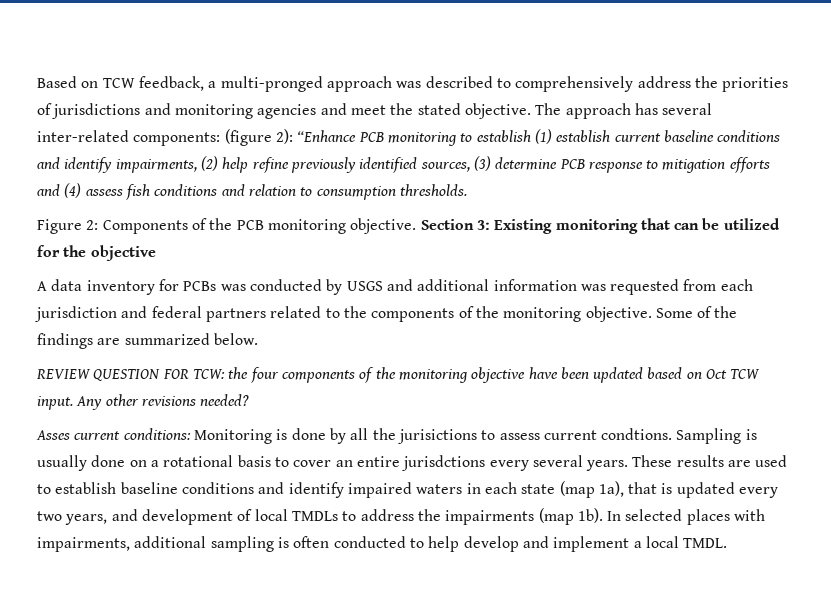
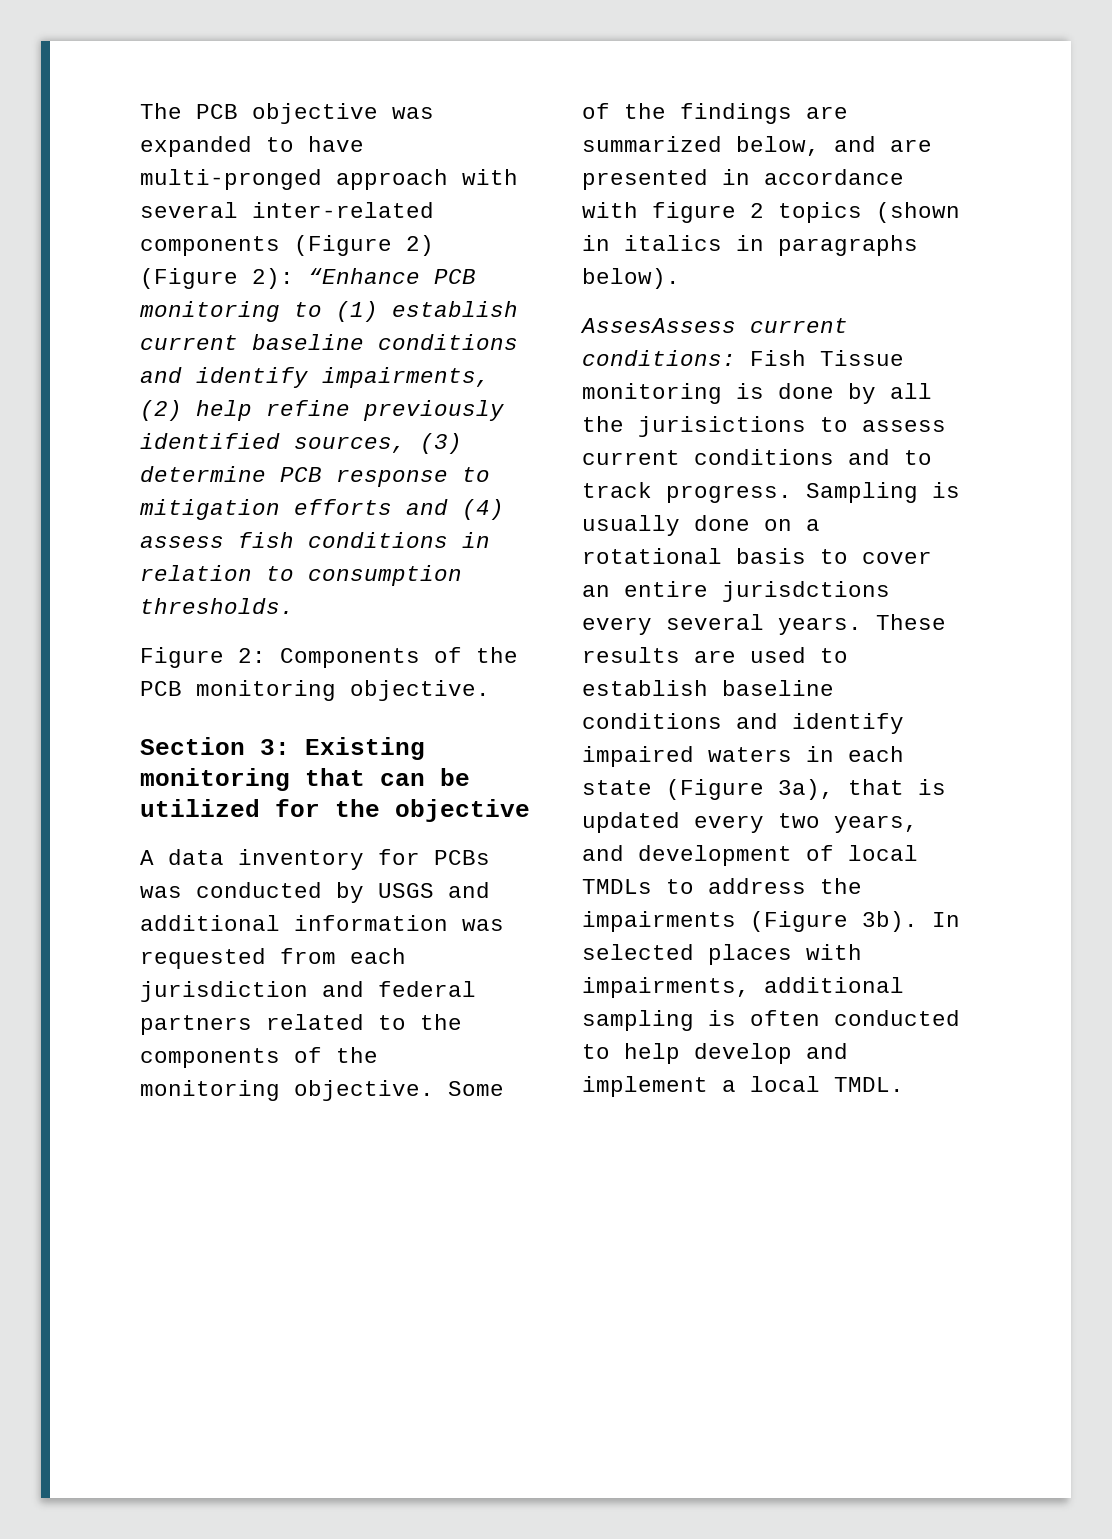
[37,76,789,92] [37,103,713,119] [37,129,272,146] Based on TCW feedback, a multi-pronged approach was described to comprehensively address the priorities of jurisdictions and monitoring agencies and meet the stated objective. The approach has several inter-related components: (figure -> [140,103,434,124] [140,136,364,157] [140,169,518,190] [140,202,434,218] [140,235,434,256] [140,268,238,289] The PCB objective was expanded to have multi-pronged approach with several inter-related components (Figure 2) (Figure
[476,130,531,142] establish -> (322, 309) none
[221,184,245,196] and -> [462,532,490,548] in
(417, 226) none -> (490, 690) //
[213,333,258,345] [36,367,761,383] [37,394,250,410] [36,428,272,444] below. // REVIEW QUESTION FOR TCW: the four components of the monitoring objective have been updated based on Oct TCW input. Any other revisions needed? // Asses current conditions: Monitoring -> [736,136,932,156] [582,169,904,190] [582,202,960,223] [582,235,918,256] [582,268,680,289] [580,318,848,333] [582,350,904,366] [582,383,722,404] below, and are presented in accordance with figure 2 topics (shown in italics in paragraphs below). // AssesAssess current conditions: Fish Tissue monitoring
[601,428,673,440] condtions. -> [694,449,932,465] [582,482,792,503] conditions and to track progress.
[559,481,624,498] (map 1a), -> [666,779,834,800] (Figure 3a),
[538,508,603,525] (map 1b). -> [750,911,918,932] (Figure 3b).

